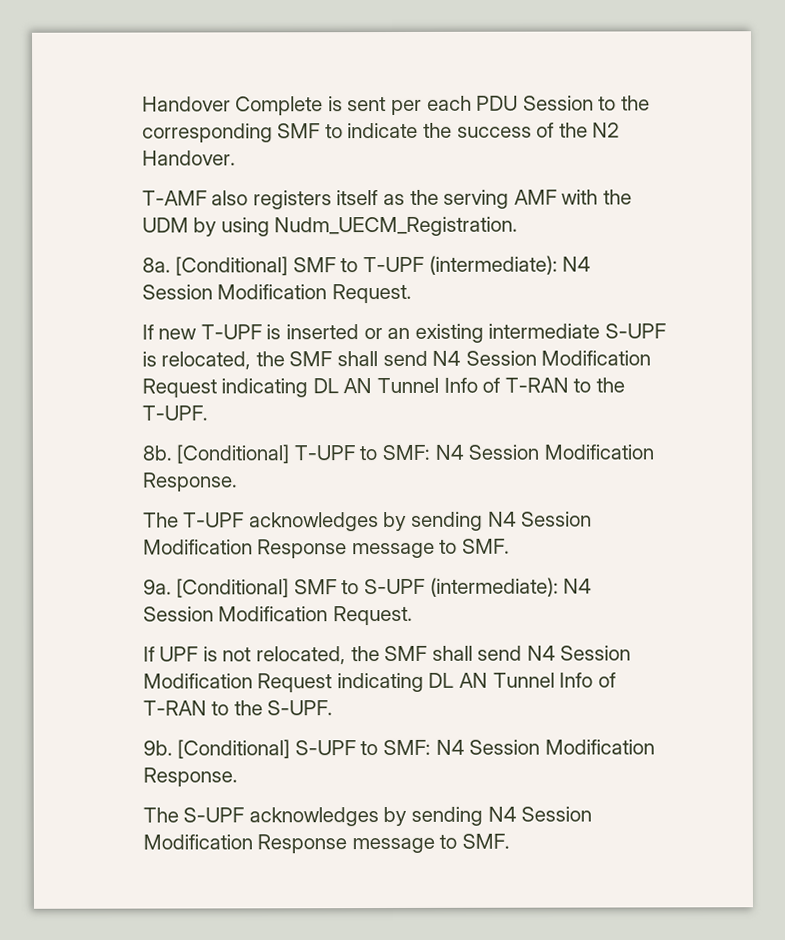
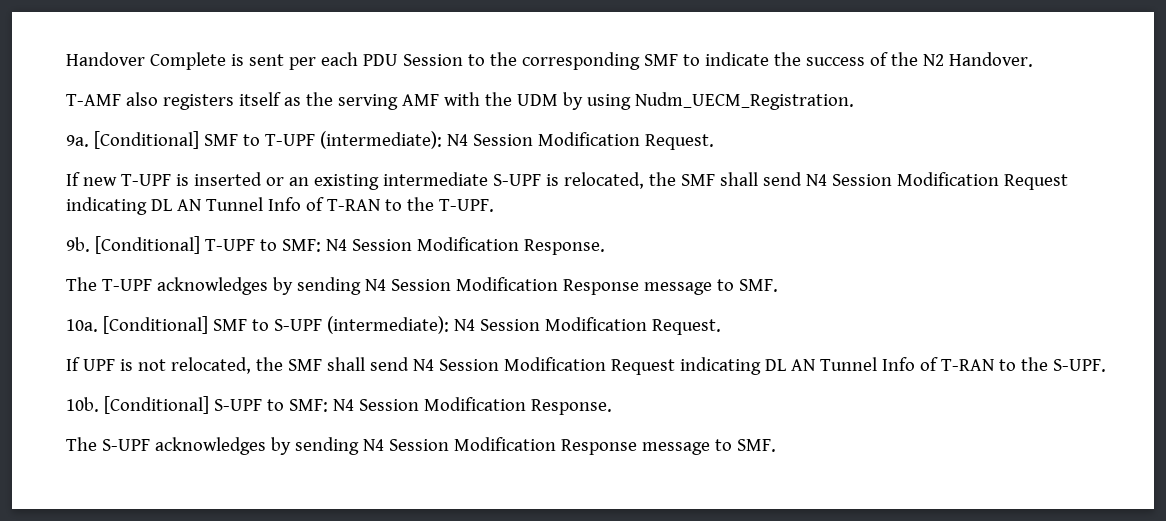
[141,257,171,273] 8a. -> [66,135,90,147] 9a.
[141,445,172,461] 8b. -> [66,237,91,252] 9b.
[142,579,172,595] 9a. -> [66,319,99,332] 10a.
[142,740,173,756] 9b. -> [66,397,100,412] 10b.

